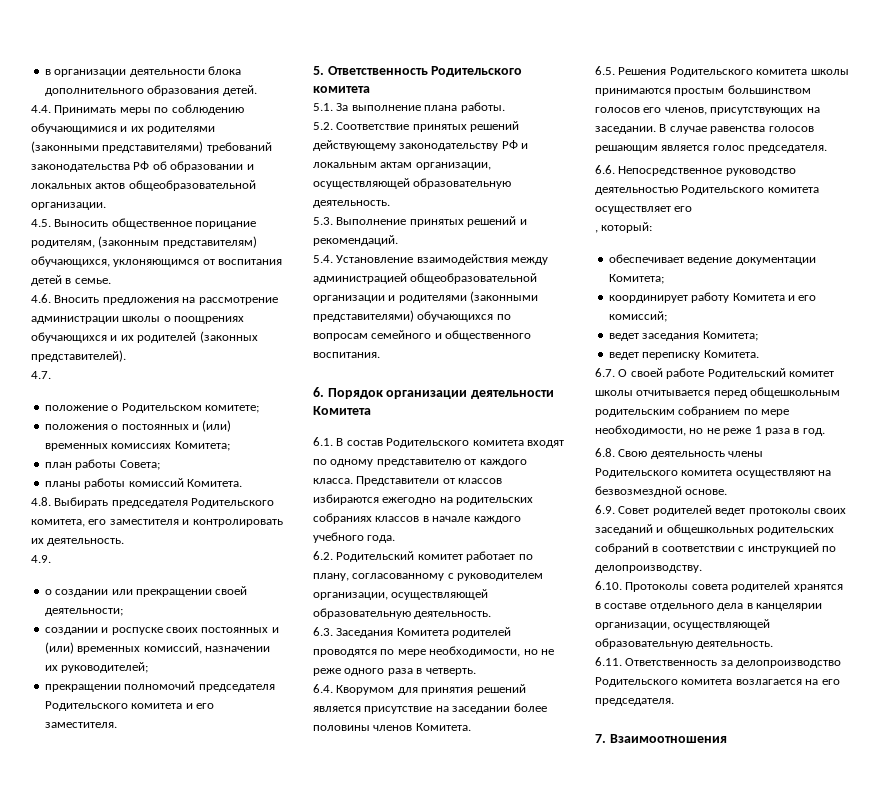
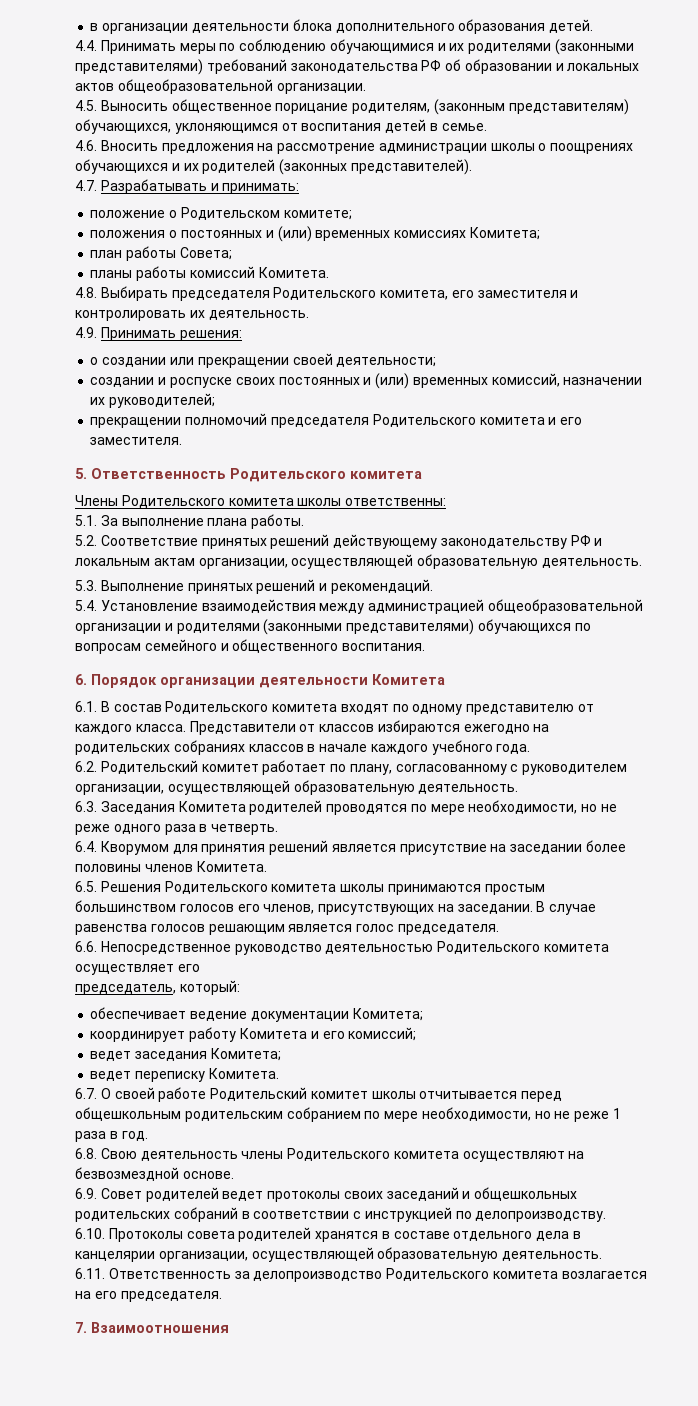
(51, 375) none -> [100,179,300,194] Разрабатывать и принимать:
(51, 559) none -> [100,327,242,341] Принимать решения:
(370, 89) none -> [75,495,447,508] // Члены Родительского комитета школы ответственны:
[595,230,598,233] , -> [75,984,176,995] председатель,

